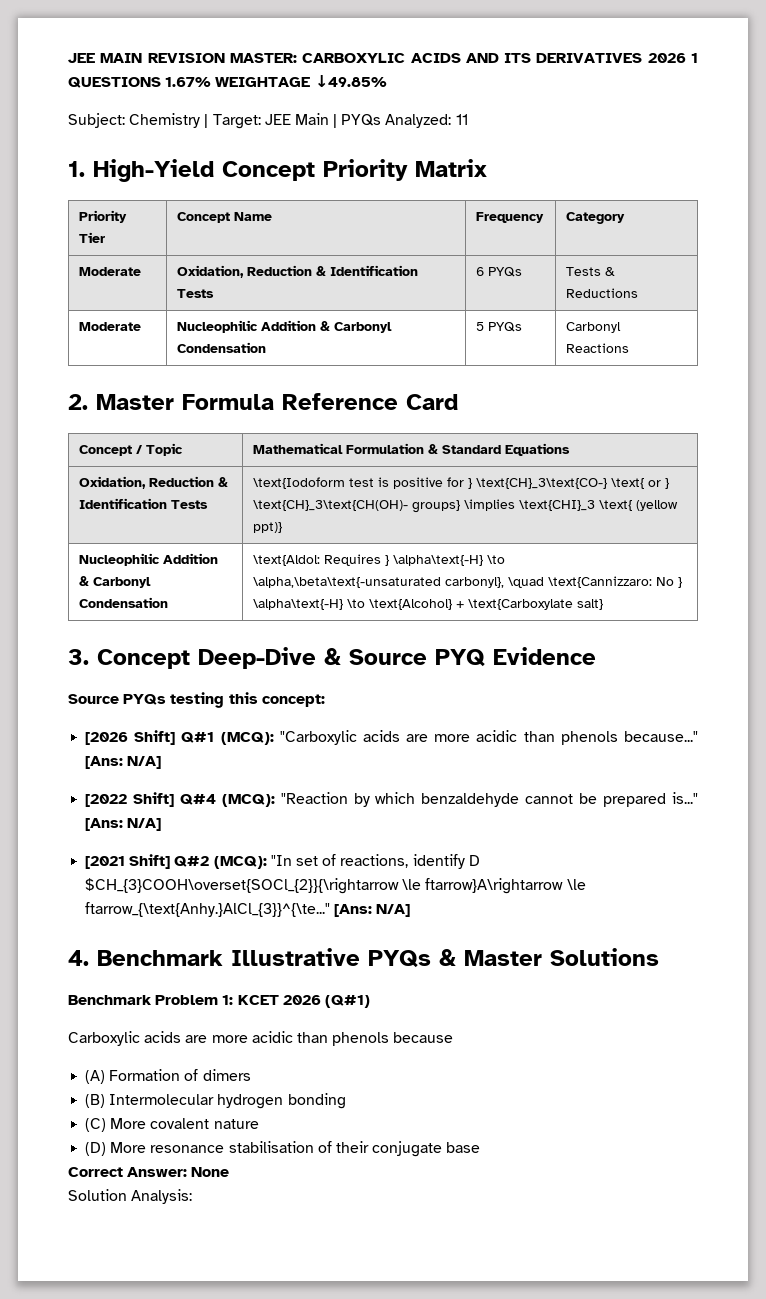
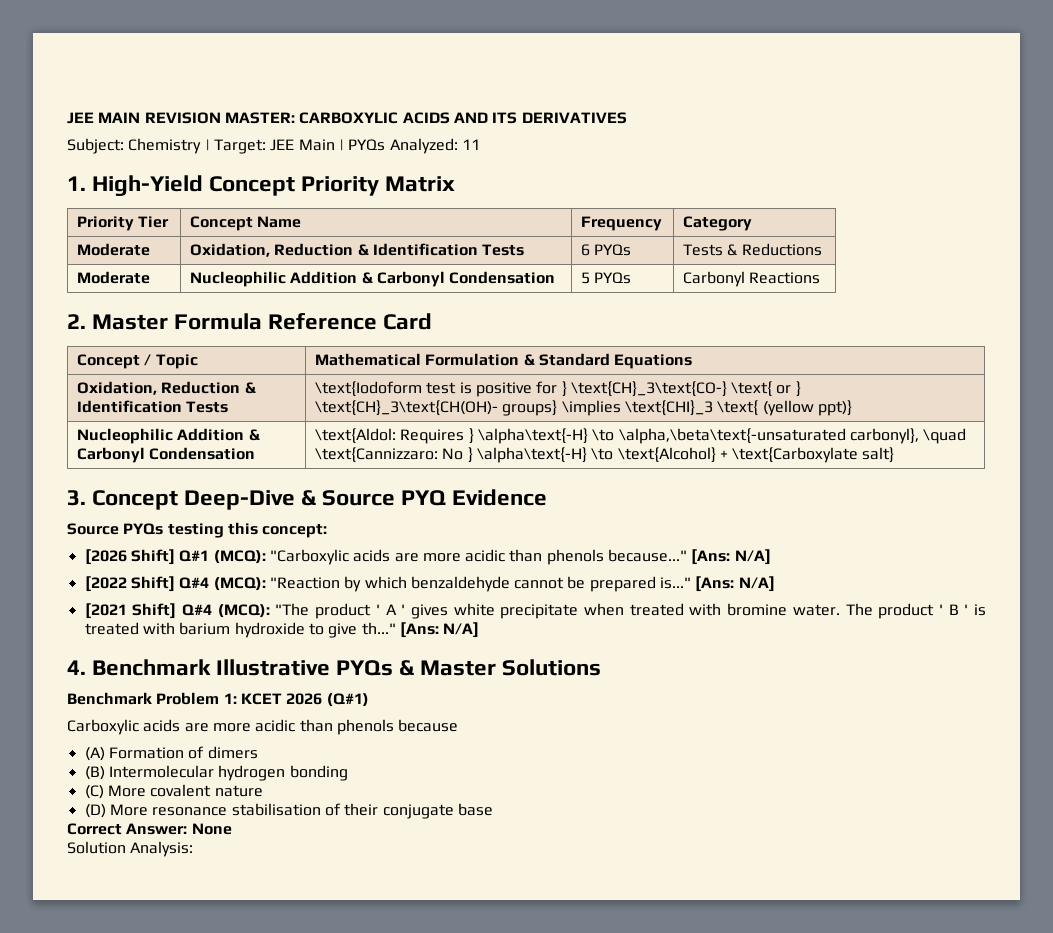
[647,53,698,63] [68,75,387,88] 2026 1 QUESTIONS 1.67% WEIGHTAGE ↓49.85% -> (627, 118) none
[174,854,480,869] [85,878,586,894] [85,902,331,917] Q#2 (MCQ): "In set of reactions, identify D $CH_{3}COOH\overset{SOCl_{2}}{\rightarrow \le ftarrow}A\rightarrow \le ftarrow_{\text{Anhy.}AlCl_{3}}^{\te..." -> [182,603,987,619] [84,622,396,638] Q#4 (MCQ): "The product ' A ' gives white precipitate when treated with bromine water. The product ' B ' is treated with barium hydroxide to give th..."

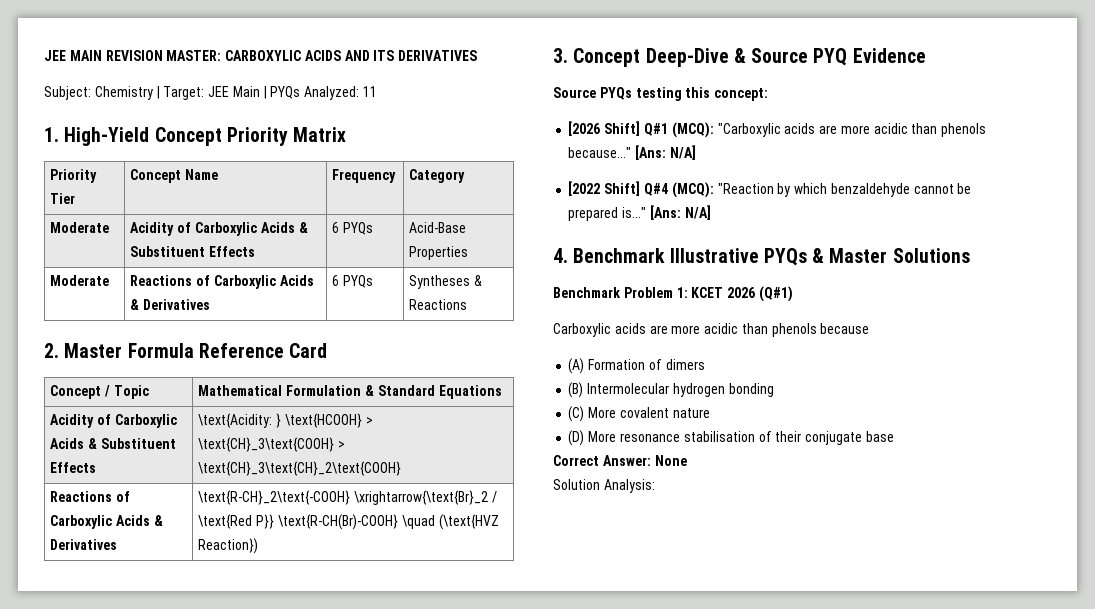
[189,243,525,257] [580,244,632,256] [682,243,822,256] [76,271,150,284] [189,271,556,287] [580,272,632,284] [682,271,745,287] Oxidation, Reduction & Identification Tests | 6 PYQs | Tests & Reductions // Moderate | Nucleophilic Addition & Carbonyl Condensation | 5 PYQs | Carbonyl -> [130,222,308,236] [130,246,256,257] [332,222,374,235] [409,222,467,233] [409,246,469,260] [50,275,110,286] [130,275,314,289] [130,299,211,310] [332,275,374,288] [409,275,483,289] Acidity of Carboxylic Acids & Substituent Effects | 6 PYQs | Acid-Base Properties // Moderate | Reactions of Carboxylic Acids & Derivatives | 6 PYQs | Syntheses &
[76,381,256,395] [76,400,229,413] [314,381,801,397] [314,400,852,416] [76,428,260,444] [76,447,256,463] [314,428,967,444] [314,447,895,463] Oxidation, Reduction & Identification Tests | \text{Iodoform test is positive for } \text{CH}_3\text{CO-} \text{ or } \text{CH}_3\text{CH(OH)- groups} \implies \text{CHI}_3 \text{ (yellow ppt)} // Nucleophilic Addition & Carbonyl Condensation | \text{Aldol: Requires } \alpha\text{-H} \to \alpha,\beta\text{-unsaturated carbonyl}, \quad \text{Cannizzaro: No } \alpha\text{-H} \to \text{Alcohol} + \text{Carboxylate salt} -> [50,414,178,428] [50,438,177,449] [50,462,97,473] [198,413,373,428] [198,437,346,452] [198,461,402,476] [50,491,131,502] [50,515,164,529] [50,539,118,550] [198,490,498,505] [198,514,499,530] [198,538,259,554] Acidity of Carboxylic Acids & Substituent Effects | \text{Acidity: } \text{HCOOH} > \text{CH}_3\text{COOH} > \text{CH}_3\text{CH}_2\text{COOH} // Reactions of Carboxylic Acids & Derivatives | \text{R-CH}_2\text{-COOH} \xrightarrow{\text{Br}_2 / \text{Red P}} \text{R-CH(Br)-COOH} \quad (\text{HVZ Reaction})
[84,603,987,619] [84,622,480,638] // [2021 Shift] Q#4 (MCQ): "The product ' A ' gives white precipitate when treated with bromine water. The product ' B ' is treated with barium hydroxide to give th..." [Ans: N/A] -> (711, 212) none

